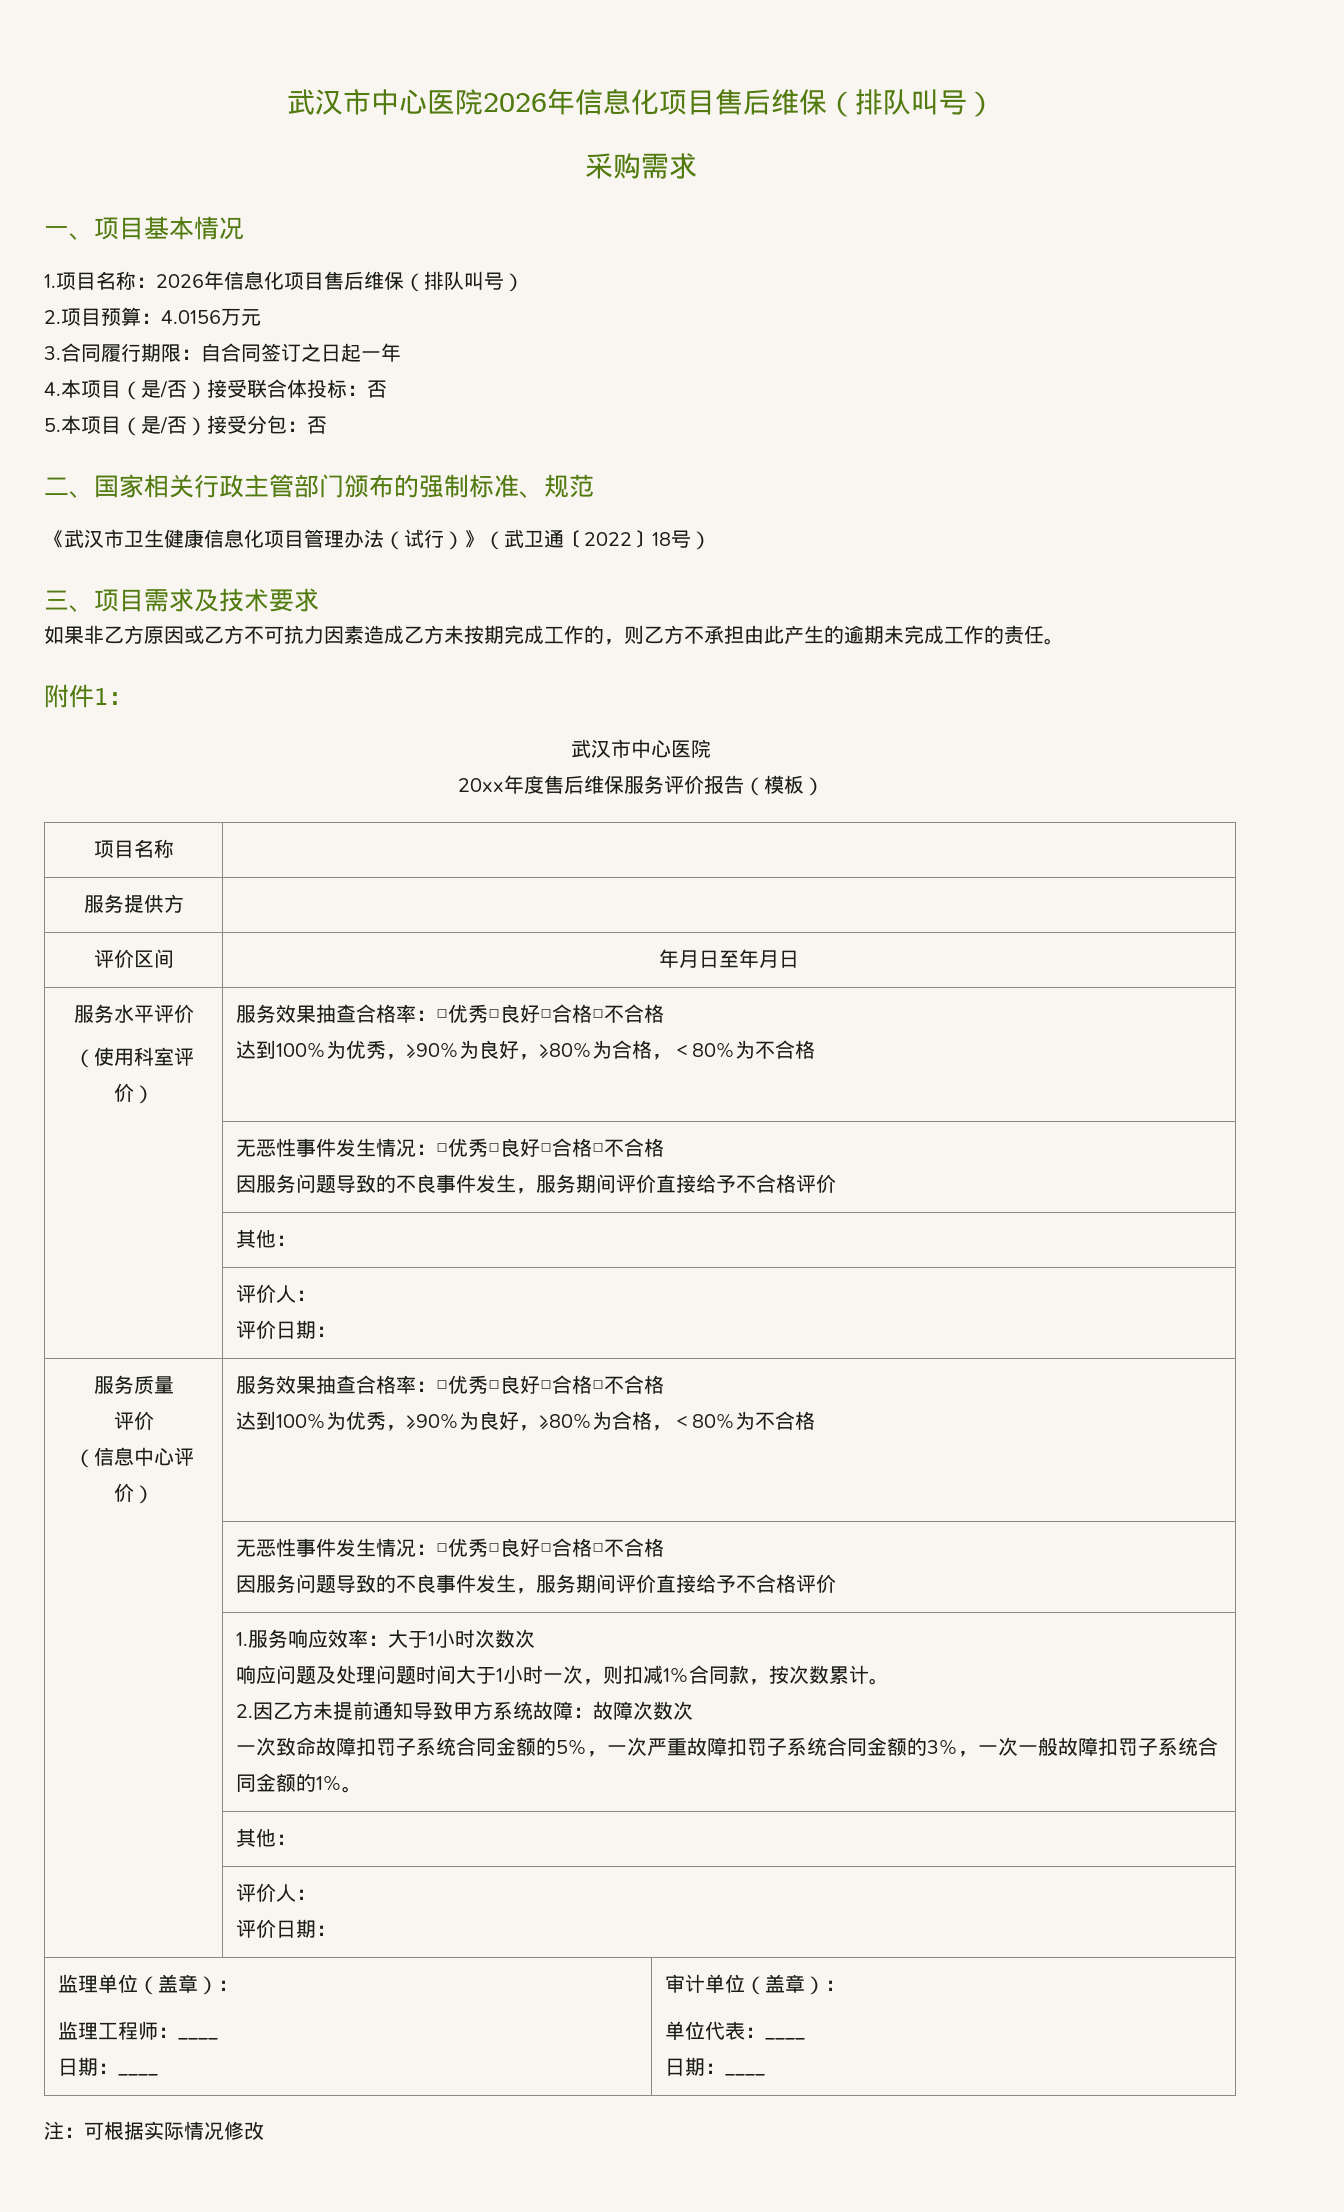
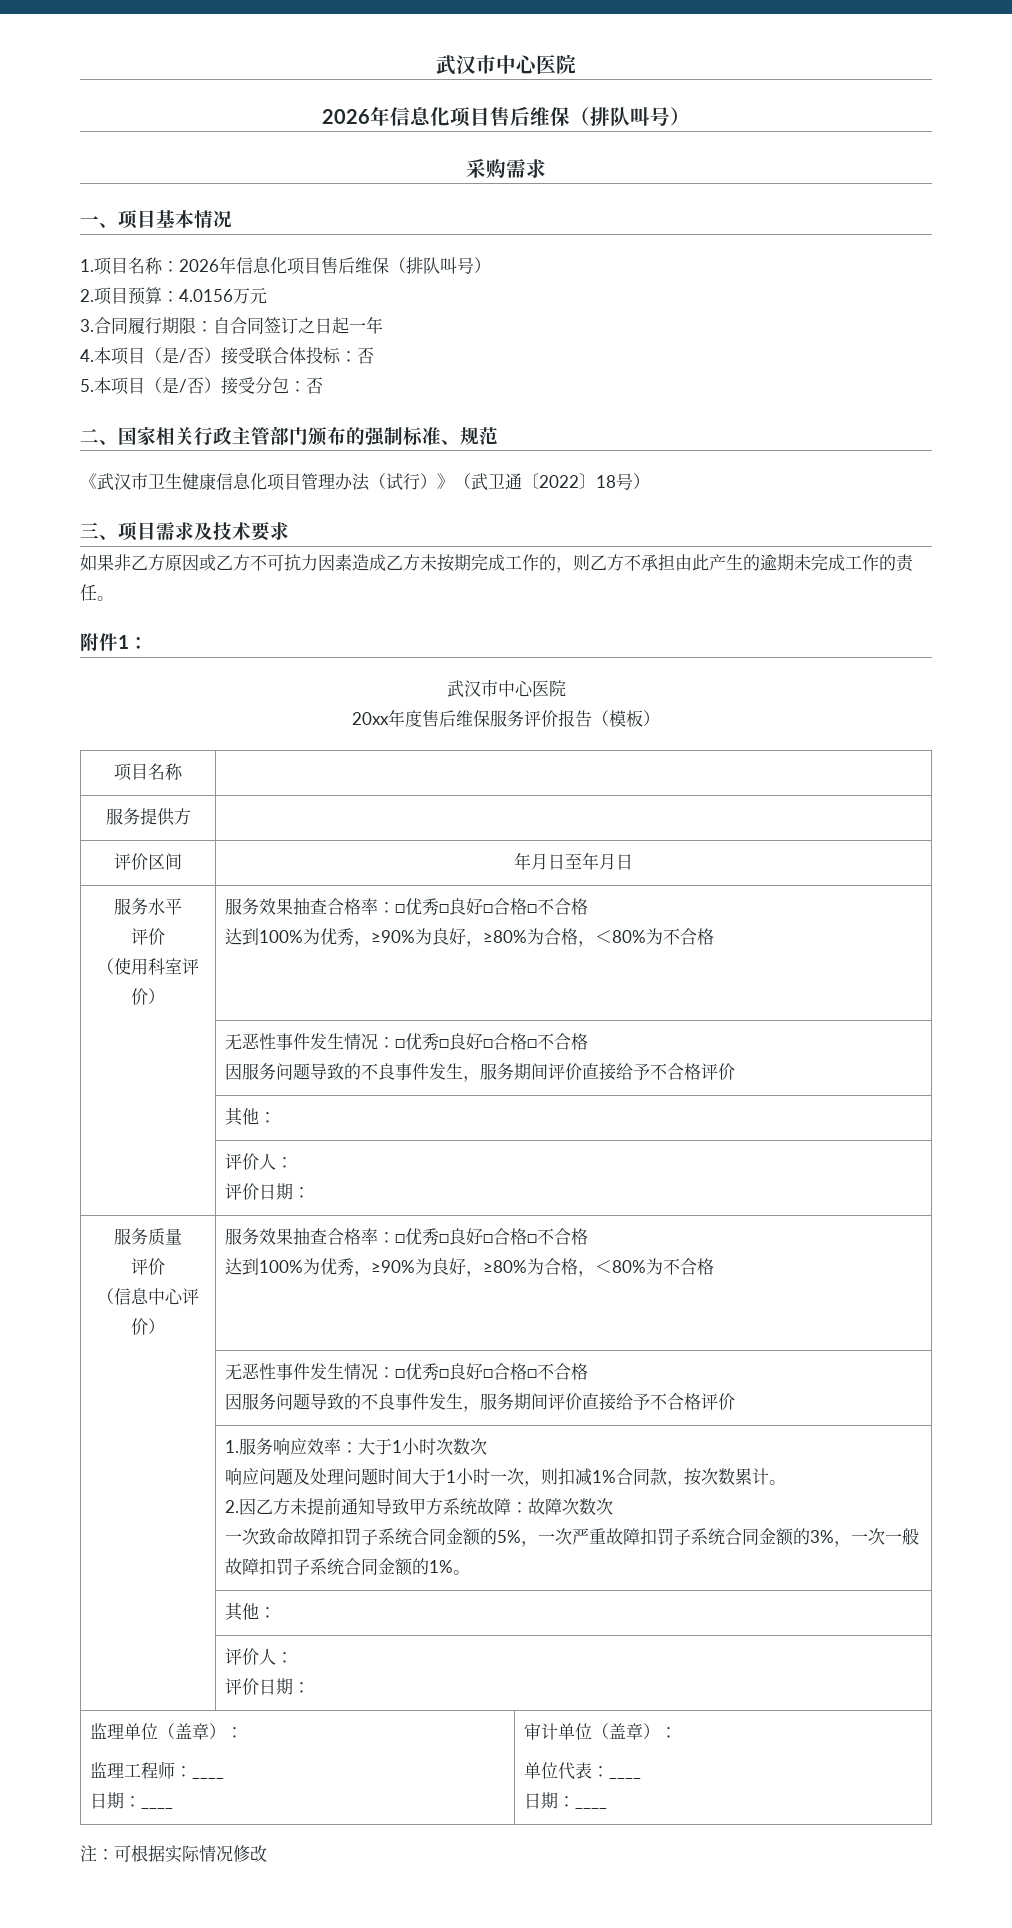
[286,89,483,115] 武汉市中心医院 -> [436,54,576,75] 武汉市中心医院 //
(154, 1014) none -> (182, 906) //

